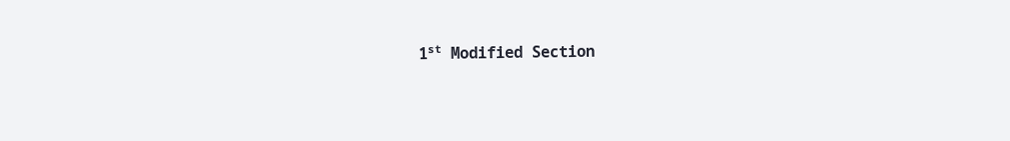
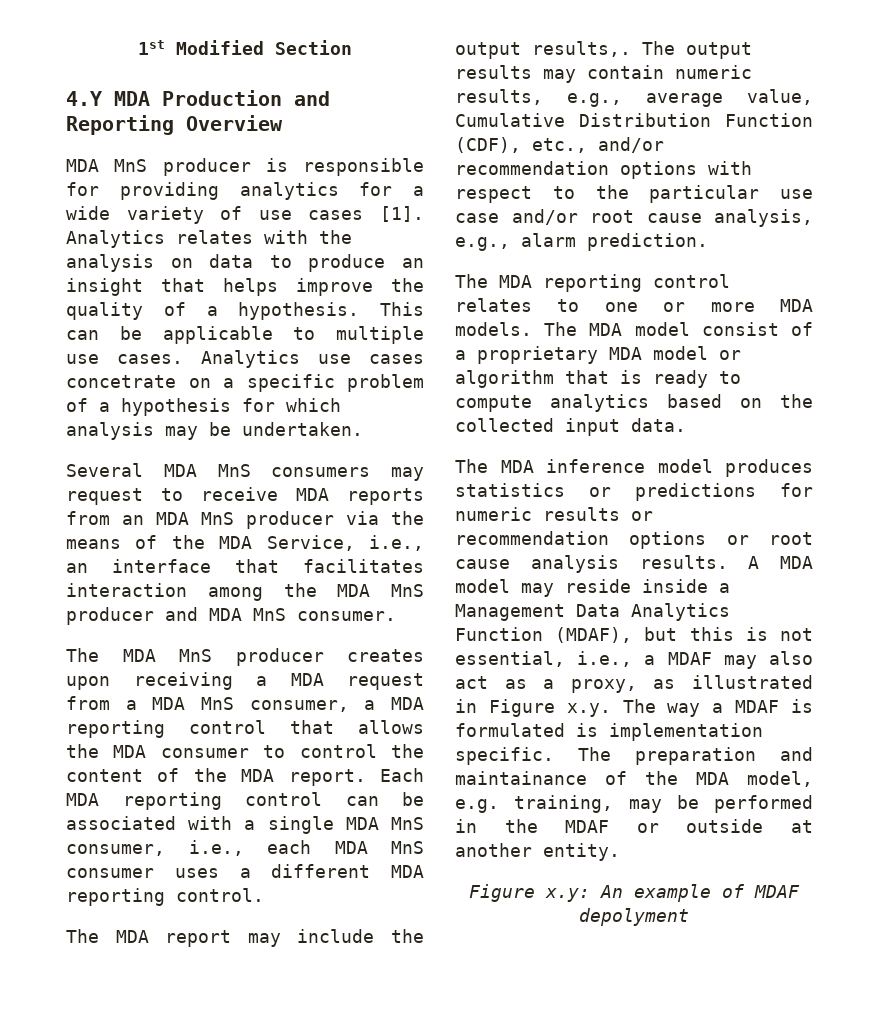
(595, 51) none -> [66,90,330,106] [66,115,283,135] [66,158,424,176] [66,182,424,200] [66,206,424,224] [66,230,352,248] [66,254,424,272] [66,278,424,296] [66,302,424,320] [66,326,424,344] [66,350,424,368] [66,374,424,392] [66,398,341,416] [66,422,363,440] [66,463,424,481] [66,487,424,505] [66,511,424,529] [66,535,424,551] [66,559,424,573] [66,583,424,601] [66,607,396,625] [66,648,424,666] [66,672,424,690] [66,696,424,712] [66,720,424,738] [66,744,424,758] [66,768,424,786] [66,792,424,810] [66,816,424,834] [66,840,424,856] [66,864,424,878] [66,888,264,906] [66,929,424,947] [455,41,752,59] [455,65,752,83] [455,89,813,107] [455,113,813,127] [455,137,664,153] [455,161,752,179] [455,185,813,203] [455,209,813,227] [455,233,708,251] [455,274,730,292] [455,298,813,312] [455,322,813,336] [455,346,741,364] [455,370,741,388] [455,394,813,412] [455,418,686,436] [455,459,813,477] [455,483,813,501] [455,507,653,521] [455,531,813,549] [455,555,813,573] [455,579,730,597] [455,603,730,621] [455,627,813,643] [455,651,813,669] [455,675,813,693] [455,699,813,717] [455,723,763,741] [455,747,813,765] [455,771,813,787] [455,795,813,813] [455,819,813,833] [455,843,620,861] [469,884,800,902] [579,908,689,926] // 4.Y MDA Production and Reporting Overview // MDA MnS producer is responsible for providing analytics for a wide variety of use cases [1]. Analytics relates with the analysis on data to produce an insight that helps improve the quality of a hypothesis. This can be applicable to multiple use cases. Analytics use cases concetrate on a specific problem of a hypothesis for which analysis may be undertaken. // Several MDA MnS consumers may request to receive MDA reports from an MDA MnS producer via the means of the MDA Service, i.e., an interface that facilitates interaction among the MDA MnS producer and MDA MnS consumer. // The MDA MnS producer creates upon receiving a MDA request from a MDA MnS consumer, a MDA reporting control that allows the MDA consumer to control the content of the MDA report. Each MDA reporting control can be associated with a single MDA MnS consumer, i.e., each MDA MnS consumer uses a different MDA reporting control. // The MDA report may include the output results,. The output results may contain numeric results, e.g., average value, Cumulative Distribution Function (CDF), etc., and/or recommendation options with respect to the particular use case and/or root cause analysis, e.g., alarm prediction. // The MDA reporting control relates to one or more MDA models. The MDA model consist of a proprietary MDA model or algorithm that is ready to compute analytics based on the collected input data. // The MDA inference model produces statistics or predictions for numeric results or recommendation options or root cause analysis results. A MDA model may reside inside a Management Data Analytics Function (MDAF), but this is not essential, i.e., a MDAF may also act as a proxy, as illustrated in Figure x.y. The way a MDAF is formulated is implementation specific. The preparation and maintainance of the MDA model, e.g. training, may be performed in the MDAF or outside at another entity. // Figure x.y: An example of MDAF depolyment

